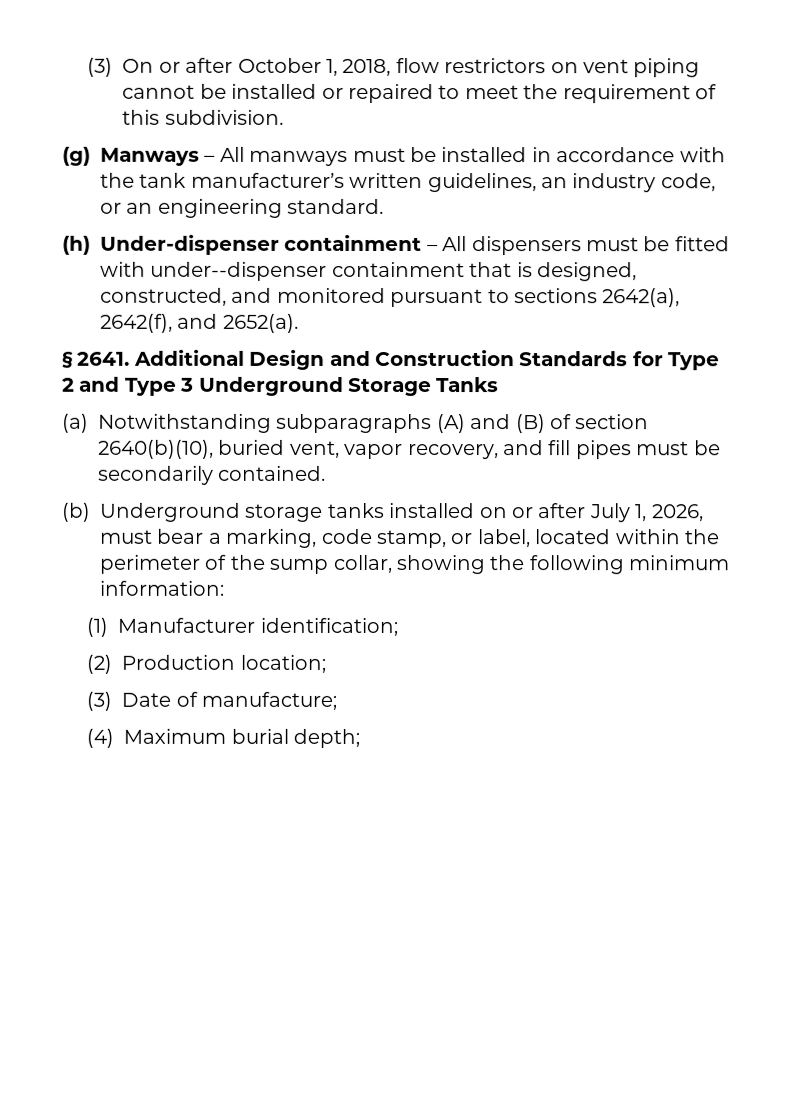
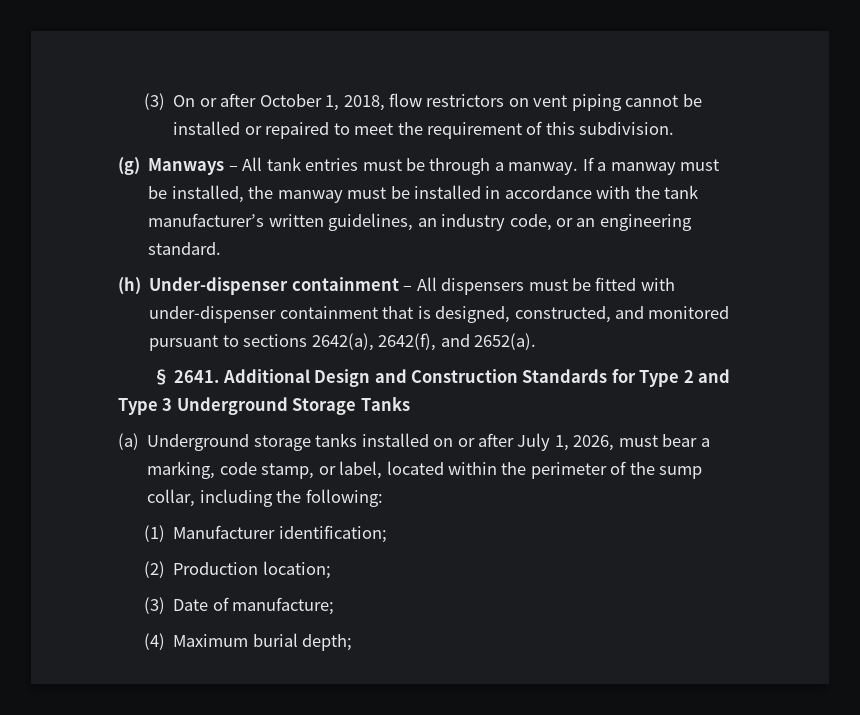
[249,150,349,166] manways -> [266,157,720,175] [148,185,343,203] tank entries must be through a manway. If a manway must be installed, the manway
[150,261,328,281] under--dispenser -> [149,306,277,323] under-dispenser
[98,413,650,434] [98,439,721,460] [98,465,327,485] [62,502,91,522] Notwithstanding subparagraphs (A) and (B) of section 2640(b)(10), buried vent, vapor recovery, and fill pipes must be secondarily contained. // (b) -> (139, 441) none
[396,555,731,575] [99,580,224,596] showing the following minimum information: -> [199,489,383,507] including the following:

